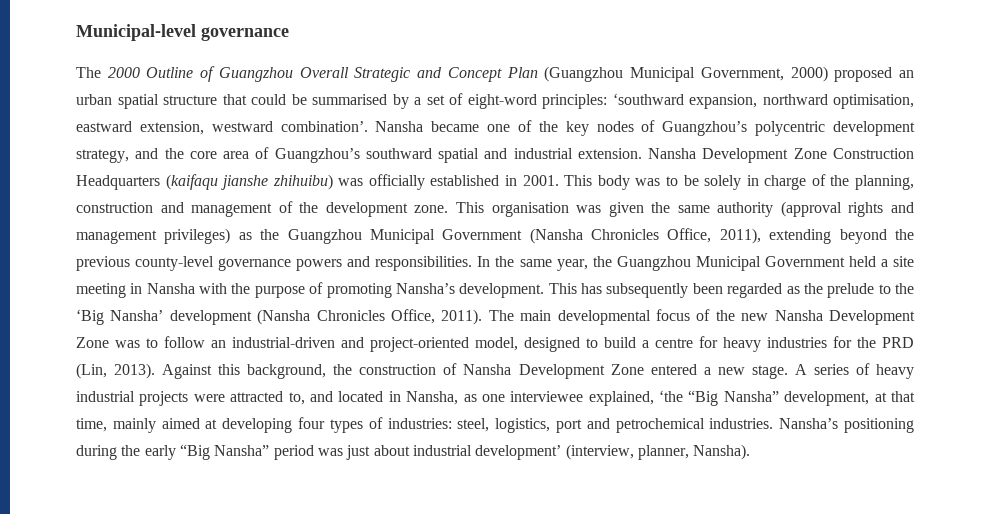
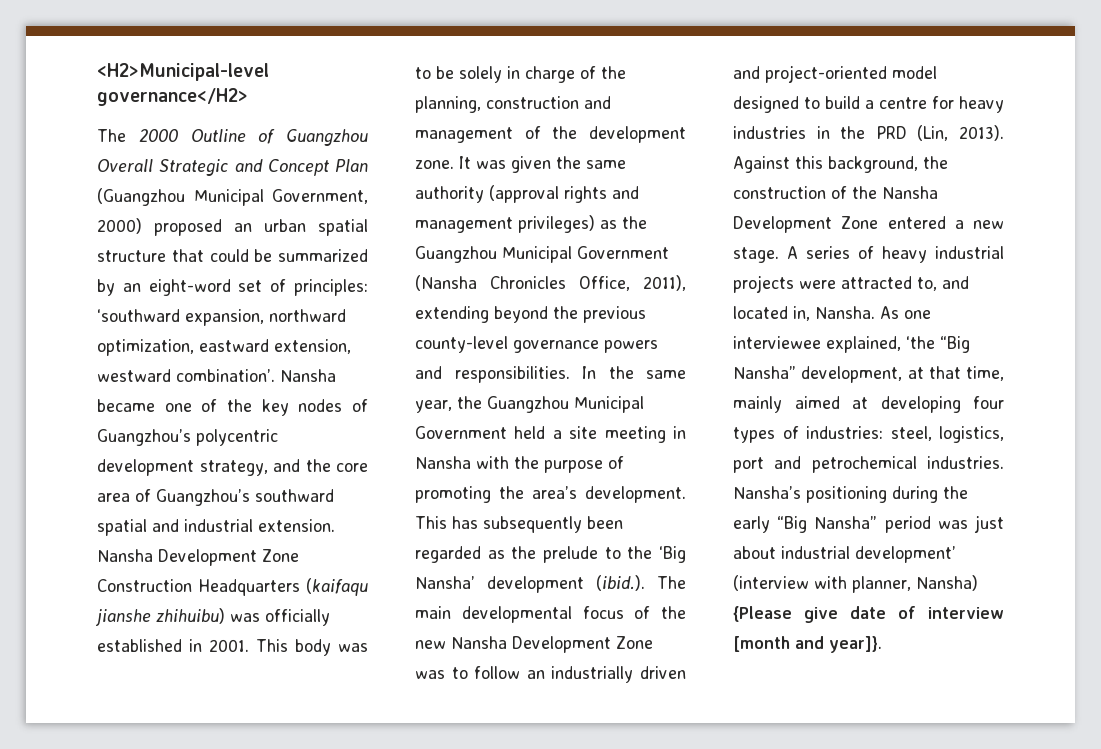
[76,24,289,41] Municipal-level governance -> [97,63,269,81] [97,88,248,106] <H2>Municipal-level governance</H2>
[312,94,421,109] summarised by a -> [278,249,368,262] [97,279,231,296] summarized by an eight-word
[467,94,537,109] eight-word -> (287, 285) none
[833,94,914,109] optimisation, -> [97,339,194,356] optimization,
[455,202,569,217] This organisation -> [459,156,471,169] It
[395,283,455,294] Nansha’s -> [499,486,577,499] the area’s
[257,309,483,325] (Nansha Chronicles Office, 2011). -> [596,575,645,591] (ibid.).
[232,337,335,348] industrial-driven -> [551,666,686,683] industrially driven
[475,337,518,351] model, -> [892,66,937,79] model
[833,336,852,348] for -> [816,126,830,139] in
(458, 369) none -> [852,186,877,199] the
[388,391,477,405] in Nansha, as -> [793,306,899,321] in, Nansha. As
[565,444,751,460] (interview, planner, Nansha). -> [733,575,978,593] [733,606,1004,623] [733,636,882,653] (interview with planner, Nansha) {Please give date of interview [month and year]}.

